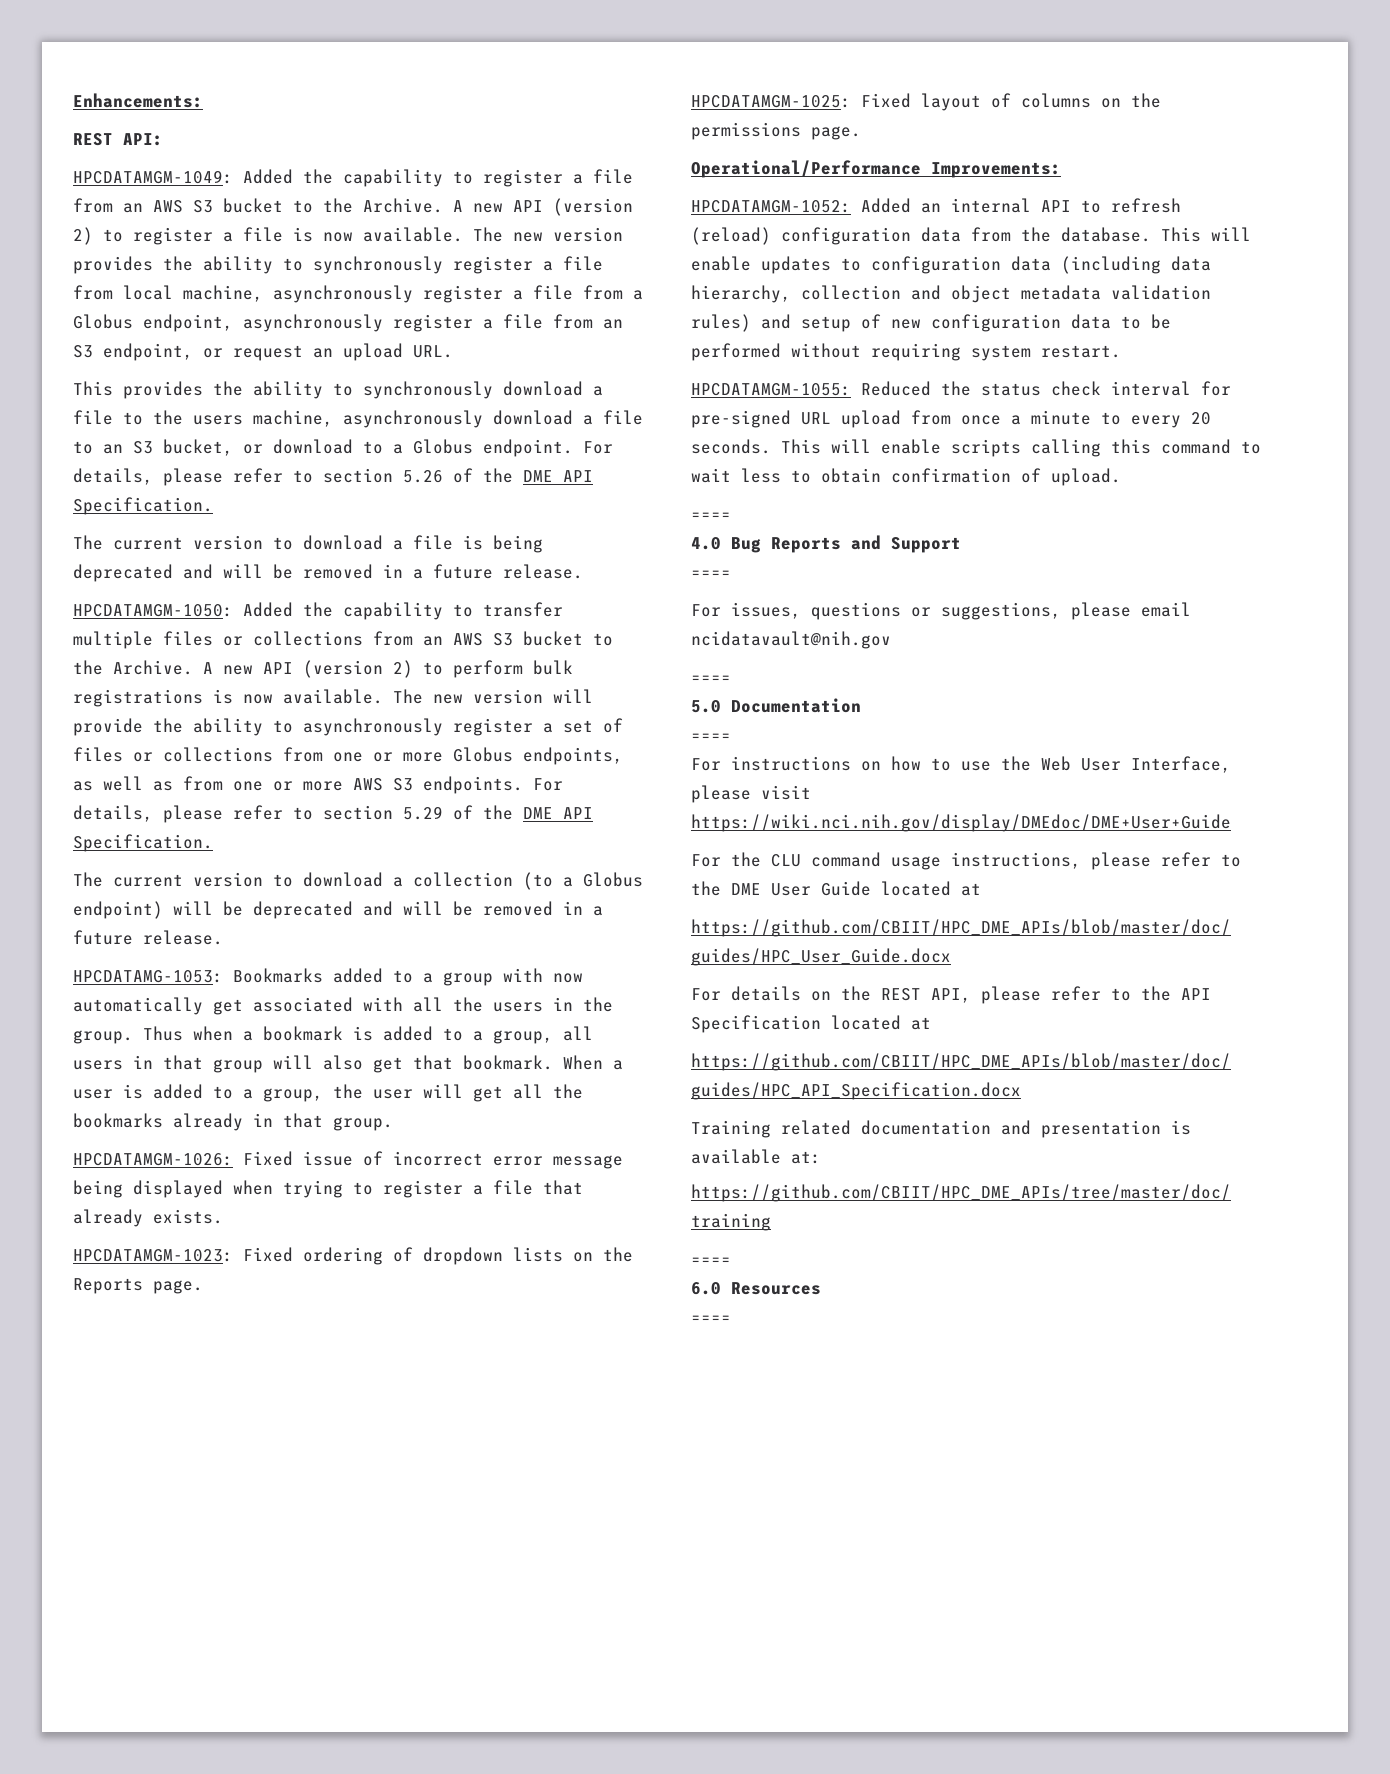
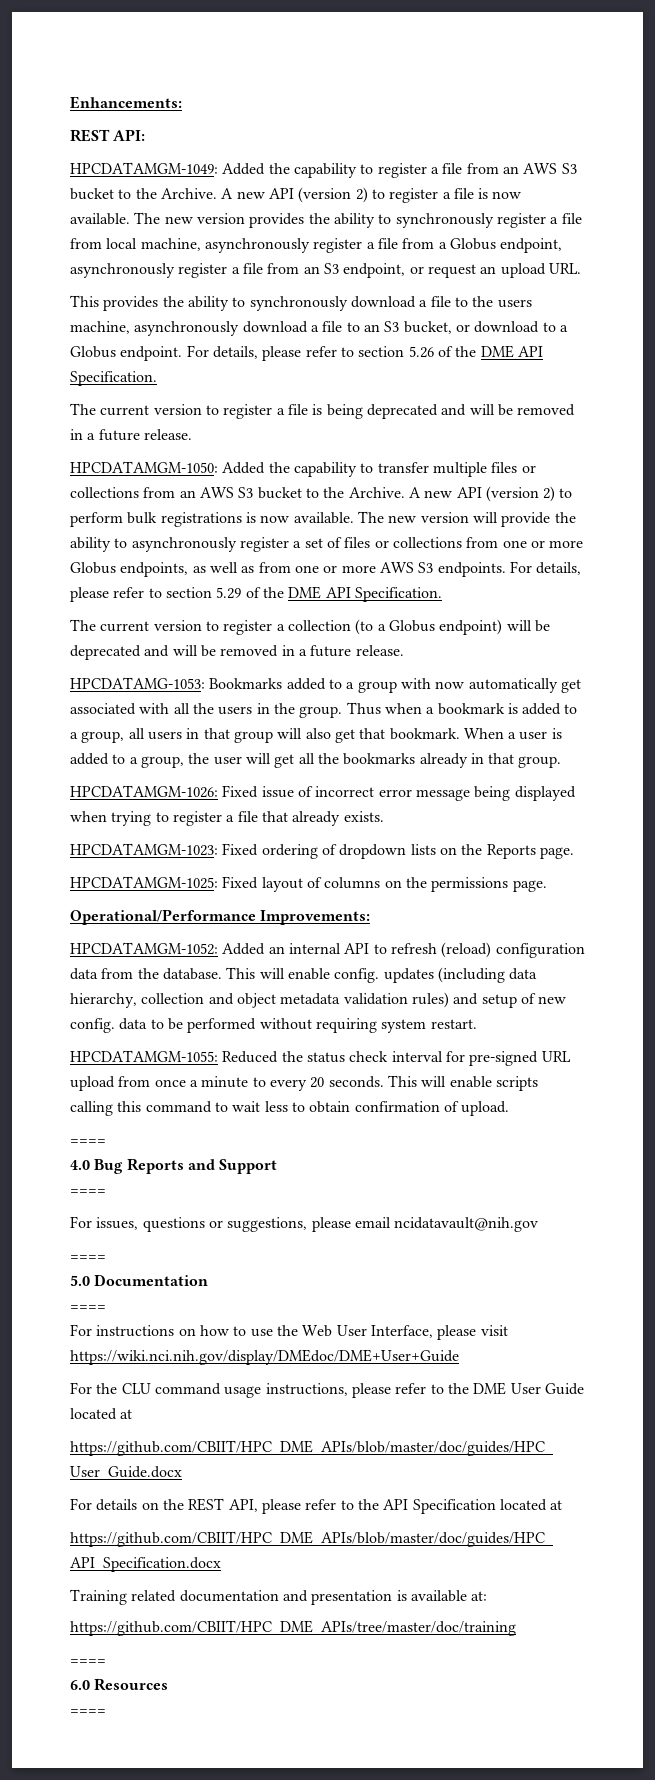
[303,535,383,550] download -> [223,404,273,419] register
[303,872,383,887] download -> [223,620,273,635] register
[761,256,1051,274] updates to configuration data -> [334,968,434,983] config. updates
[931,314,1061,332] configuration -> [70,1018,115,1033] config.

